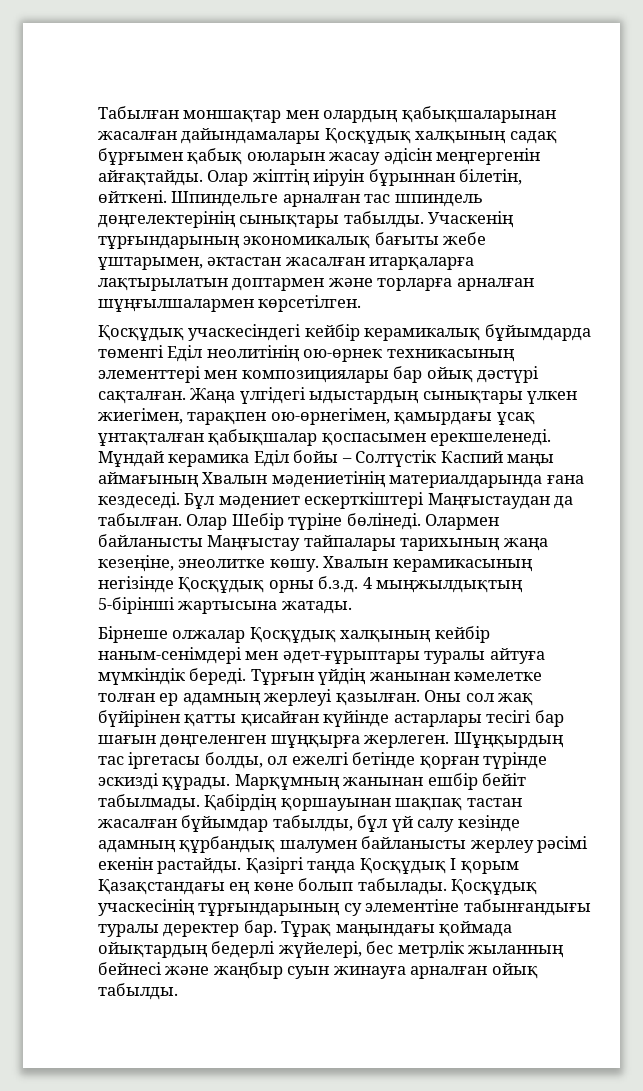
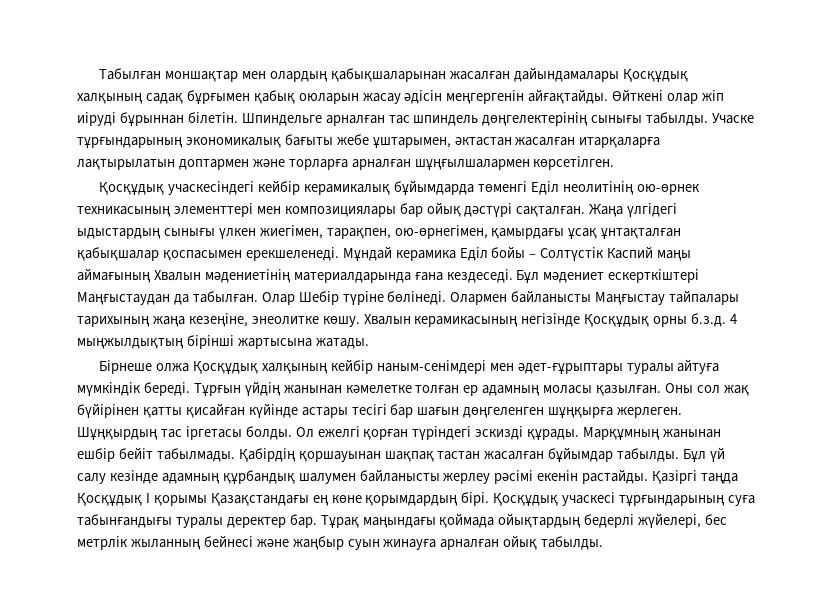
[207,169,523,186] [98,190,167,203] Олар жіптің иіруін бұрыннан білетін, өйткені. -> [612,89,725,104] [77,112,238,126] Өйткені олар жіп иіруді бұрыннан білетін.
[239,211,514,228] сынықтары табылды. Учаскенің -> [591,112,755,126] сынығы табылды. Учаске
[422,391,523,404] сынықтары -> [163,228,215,236] сынығы
[187,412,267,425] тарақпен -> [326,228,391,239] тарақпен,
[98,597,175,614] 5-бірінші -> [186,335,234,349] бірінші
[172,630,246,643] олжалар -> [156,363,190,372] олжа
[264,689,333,706] жерлеуі -> [543,385,593,394] моласы
[393,714,482,727] астарлары -> [301,407,348,418] астары
[204,752,548,769] болды, ол ежелгі бетінде қорған түрінде -> [245,426,472,440] болды. Ол ежелгі қорған түріндегі
[272,815,388,832] табылды, бұл -> [617,448,707,462] табылды. Бұл
[460,861,519,874] қорым -> [153,495,207,506] қорымы
[298,878,538,895] [98,899,460,916] болып табылады. Қосқұдық учаскесінің тұрғындарының су элементіне -> [365,492,756,506] қорымдардың бірі. Қосқұдық учаскесі тұрғындарының суға

